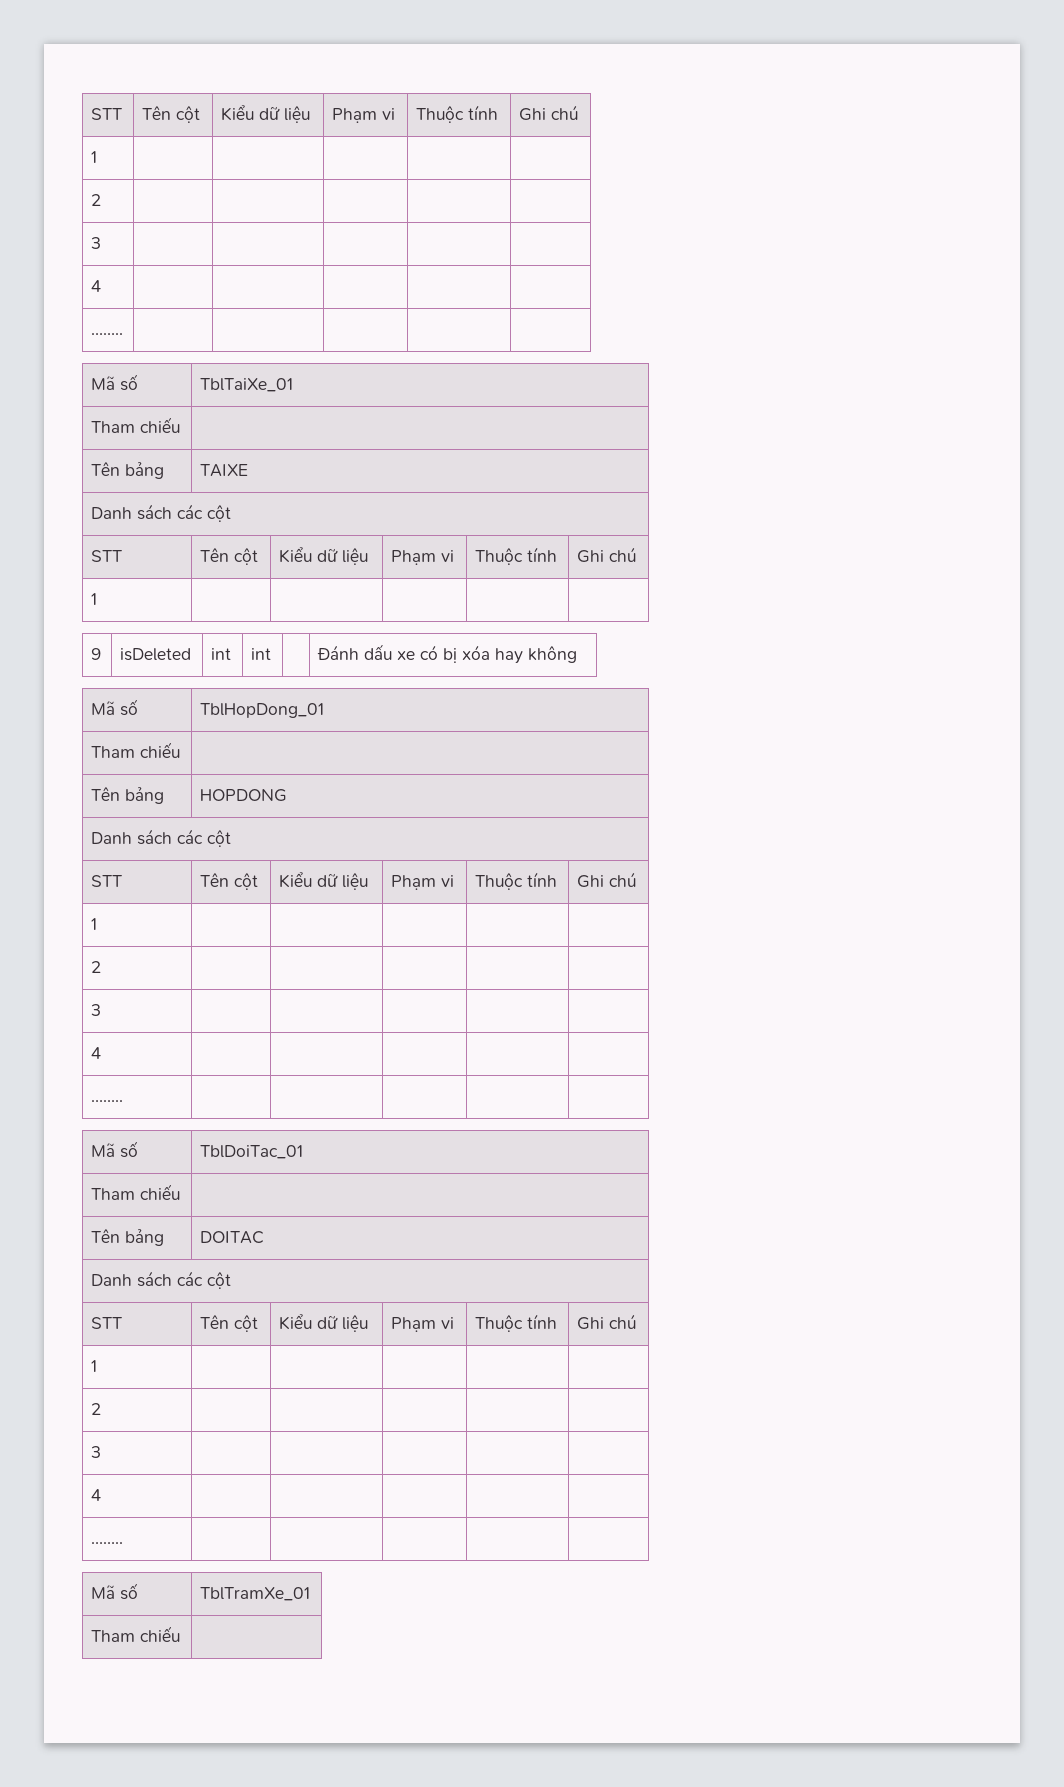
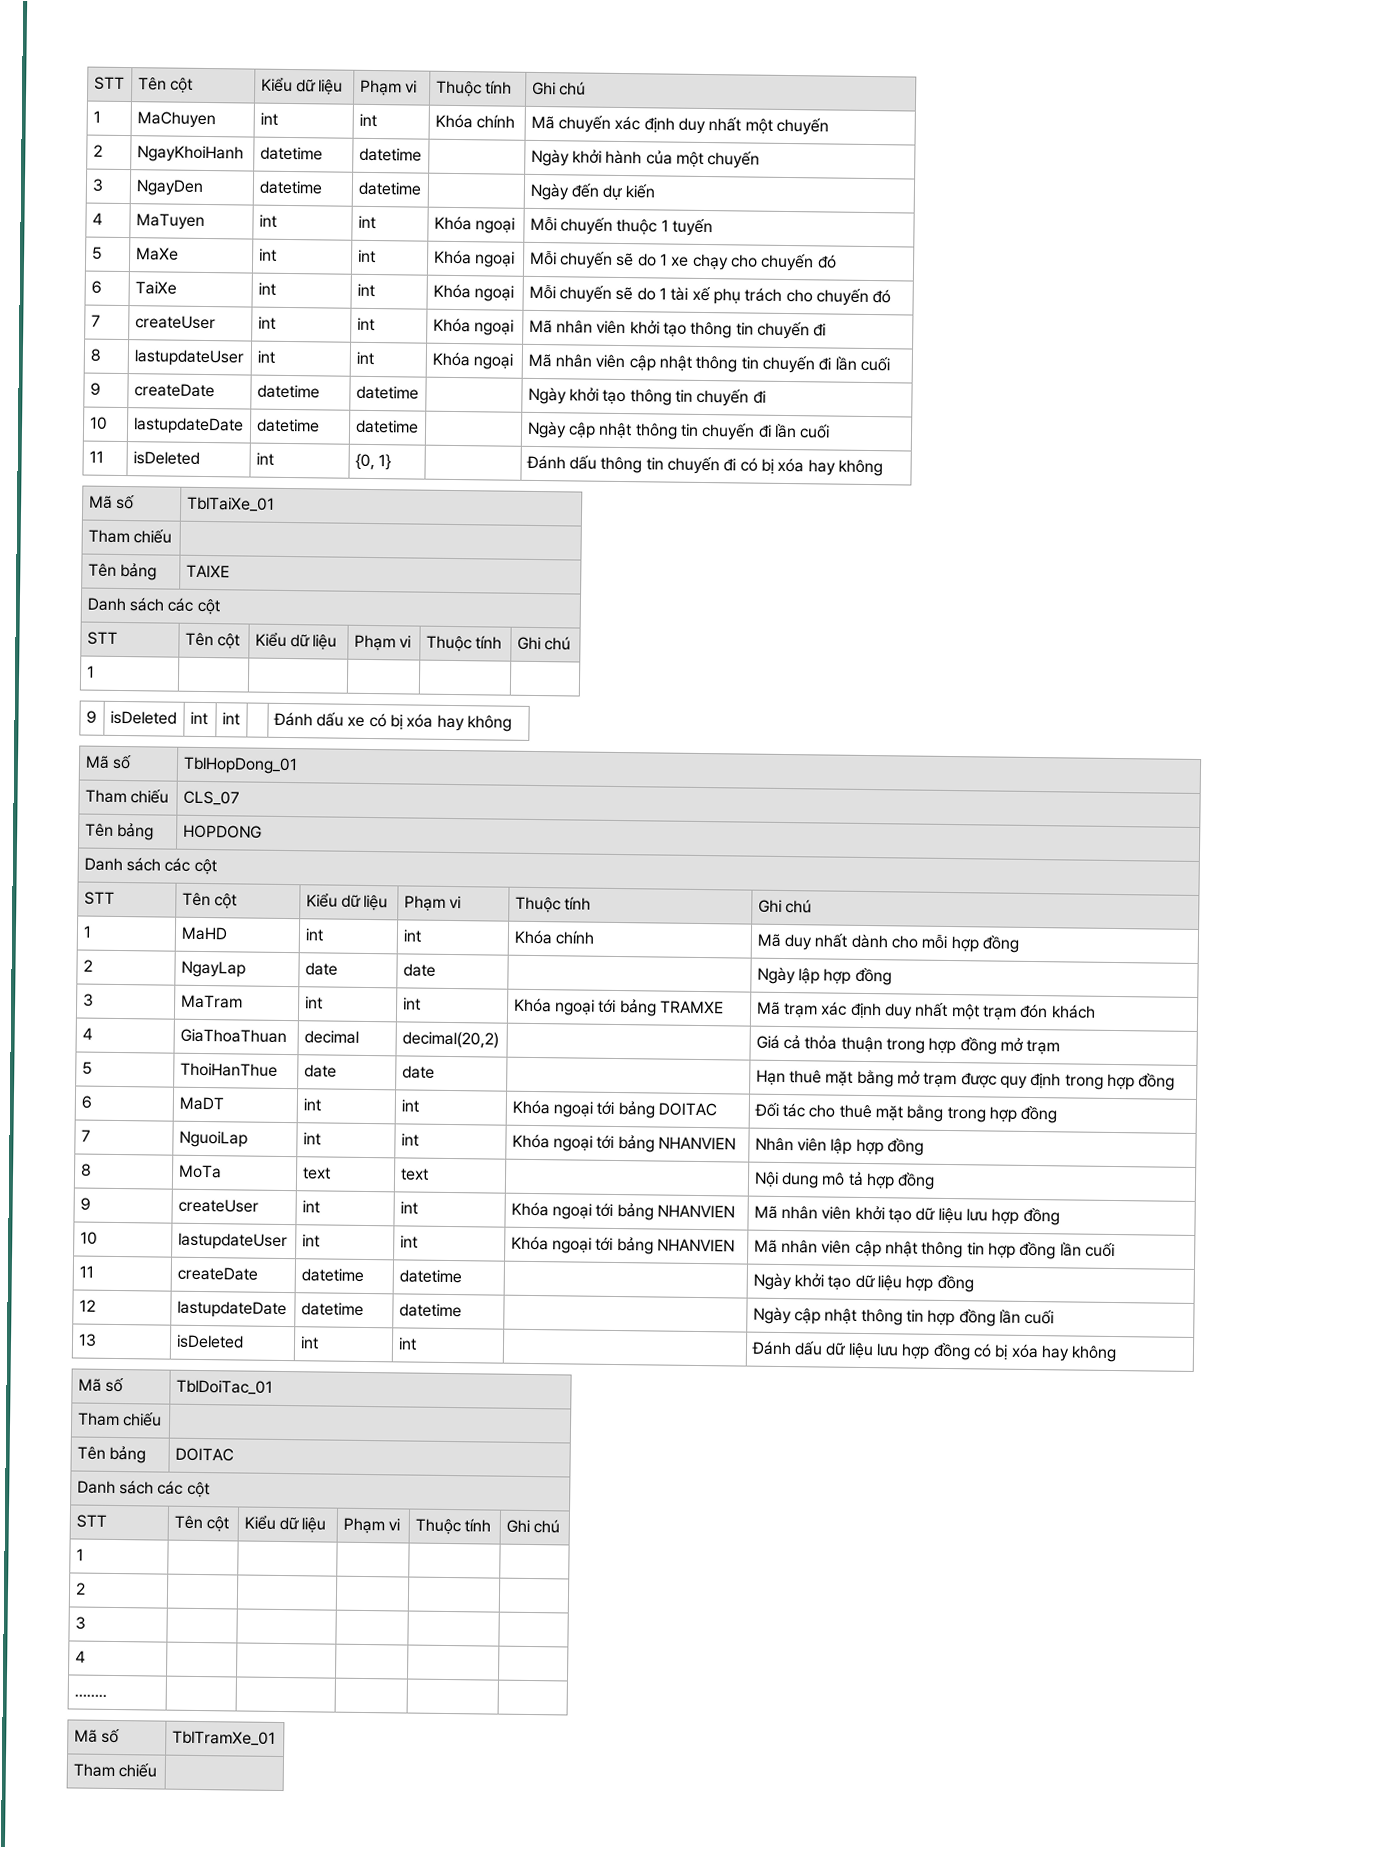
[91,194,102,206] [91,237,102,249] [91,280,102,292] [91,333,124,335] | | | | // 2 | | | | | // 3 | | | | | // 4 | | | | | // …….. | | | | | -> [136,111,216,129] [259,112,278,126] [358,113,377,128] [434,113,516,129] [530,115,829,136] [92,144,103,157] [136,145,244,163] [259,146,323,161] [358,147,422,162] [530,148,761,169] [91,178,104,192] [135,179,204,196] [258,180,323,195] [357,181,422,196] [529,182,655,201] [91,212,103,225] [135,213,205,230] [258,214,277,228] [357,215,376,230] [433,215,516,234] [529,215,713,237] [91,246,103,260] [135,247,179,261] [258,248,277,262] [357,249,376,264] [433,249,516,268] [529,249,837,272] [90,280,102,294] [134,281,177,295] [257,282,276,296] [356,283,375,298] [432,283,515,302] [528,283,892,306] [90,314,101,327] [134,315,216,330] [257,316,276,330] [356,317,375,332] [432,317,515,336] [528,319,827,340] [89,348,101,362] [133,349,244,367] [256,350,275,364] [355,351,374,366] [431,351,514,370] [527,353,890,374] [89,382,101,396] [133,383,215,398] [256,384,320,399] [355,385,419,400] [527,386,766,407] [89,416,108,430] [132,417,244,435] [255,418,320,433] [354,419,419,434] [526,420,831,441] [88,450,104,463] [132,451,200,465] [255,452,274,466] [354,453,392,471] [525,454,883,477] MaChuyen | int | int | Khóa chính | Mã chuyến xác định duy nhất một chuyến // 2 | NgayKhoiHanh | datetime | datetime | | Ngày khởi hành của một chuyến // 3 | NgayDen | datetime | datetime | | Ngày đến dự kiến // 4 | MaTuyen | int | int | Khóa ngoại | Mỗi chuyến thuộc 1 tuyến // 5 | MaXe | int | int | Khóa ngoại | Mỗi chuyến sẽ do 1 xe chạy cho chuyến đó // 6 | TaiXe | int | int | Khóa ngoại | Mỗi chuyến sẽ do 1 tài xế phụ trách cho chuyến đó // 7 | createUser | int | int | Khóa ngoại | Mã nhân viên khởi tạo thông tin chuyến đi // 8 | lastupdateUser | int | int | Khóa ngoại | Mã nhân viên cập nhật thông tin chuyến đi lần cuối // 9 | createDate | datetime | datetime | | Ngày khởi tạo thông tin chuyến đi // 10 | lastupdateDate | datetime | datetime | | Ngày cập nhật thông tin chuyến đi lần cuối // 11 | isDeleted | int | {0, 1} | | Đánh dấu thông tin chuyến đi có bị xóa hay không
(181, 750) none -> [182,790,240,806] CLS_07
[91,961,102,973] [91,1004,102,1016] [91,1047,102,1059] [91,1100,124,1102] | | | | // 2 | | | | | // 3 | | | | | // 4 | | | | | // …….. | | | | | -> [180,926,228,941] [304,928,324,942] [402,929,422,943] [513,929,596,945] [756,933,1019,953] [82,959,93,972] [180,960,246,978] [304,962,338,976] [402,963,436,977] [756,966,892,986] [82,993,94,1007] [180,994,243,1009] [304,996,323,1010] [402,997,421,1011] [513,997,724,1017] [756,1001,1096,1020] [81,1027,93,1040] [179,1028,287,1044] [303,1030,359,1044] [401,1031,499,1049] [755,1034,1061,1055] [81,1061,93,1075] [179,1062,278,1077] [303,1064,337,1078] [401,1065,435,1079] [755,1069,1176,1091] [80,1095,92,1109] [178,1096,224,1111] [302,1098,321,1112] [400,1099,419,1113] [511,1099,717,1119] [753,1102,1058,1124] [80,1129,91,1142] [178,1130,248,1148] [302,1132,321,1146] [400,1133,419,1147] [511,1133,736,1153] [754,1137,924,1156] [80,1163,92,1177] [178,1164,222,1179] [301,1167,331,1180] [399,1168,429,1181] [753,1171,936,1190] [79,1197,91,1211] [177,1198,259,1213] [301,1200,320,1214] [399,1201,418,1215] [510,1201,735,1221] [753,1205,1060,1226] [79,1231,98,1245] [177,1232,288,1251] [301,1234,320,1248] [399,1235,418,1249] [510,1235,735,1255] [753,1239,1115,1260] [78,1265,94,1278] [176,1266,258,1281] [300,1268,364,1282] [398,1269,462,1284] [752,1272,974,1293] [78,1299,96,1312] [176,1300,287,1319] [300,1302,364,1316] [398,1303,462,1318] [752,1306,1055,1327] [77,1333,97,1347] [175,1334,244,1349] [299,1336,319,1350] [397,1337,417,1351] [750,1340,1118,1363] MaHD | int | int | Khóa chính | Mã duy nhất dành cho mỗi hợp đồng // 2 | NgayLap | date | date | | Ngày lập hợp đồng // 3 | MaTram | int | int | Khóa ngoại tới bảng TRAMXE | Mã trạm xác định duy nhất một trạm đón khách // 4 | GiaThoaThuan | decimal | decimal(20,2) | | Giá cả thỏa thuận trong hợp đồng mở trạm // 5 | ThoiHanThue | date | date | | Hạn thuê mặt bằng mở trạm được quy định trong hợp đồng // 6 | MaDT | int | int | Khóa ngoại tới bảng DOITAC | Đối tác cho thuê mặt bằng trong hợp đồng // 7 | NguoiLap | int | int | Khóa ngoại tới bảng NHANVIEN | Nhân viên lập hợp đồng // 8 | MoTa | text | text | | Nội dung mô tả hợp đồng // 9 | createUser | int | int | Khóa ngoại tới bảng NHANVIEN | Mã nhân viên khởi tạo dữ liệu lưu hợp đồng // 10 | lastupdateUser | int | int | Khóa ngoại tới bảng NHANVIEN | Mã nhân viên cập nhật thông tin hợp đồng lần cuối // 11 | createDate | datetime | datetime | | Ngày khởi tạo dữ liệu hợp đồng // 12 | lastupdateDate | datetime | datetime | | Ngày cập nhật thông tin hợp đồng lần cuối // 13 | isDeleted | int | int | | Đánh dấu dữ liệu lưu hợp đồng có bị xóa hay không

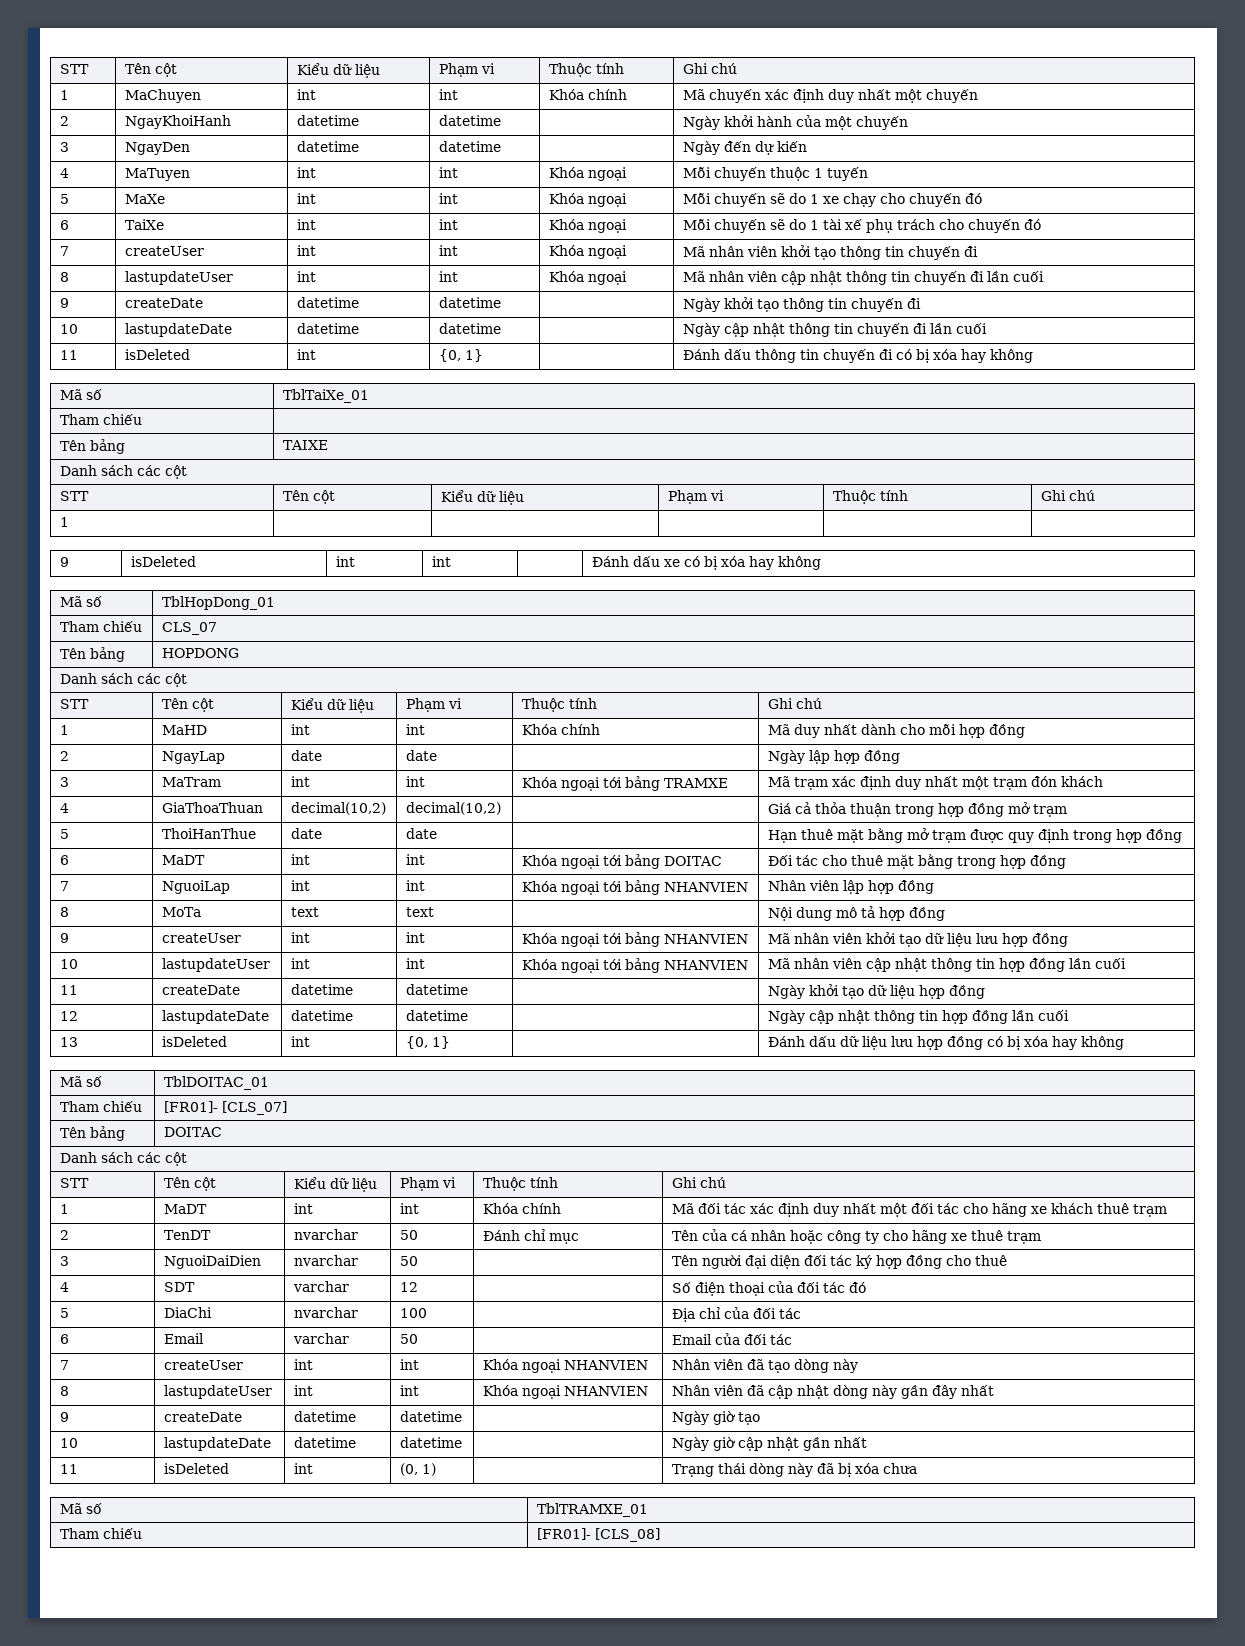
[303,1030,359,1044] [401,1031,499,1049] decimal | decimal(20,2) -> [290,802,386,815] [405,802,501,815] decimal(10,2) | decimal(10,2)
[397,1337,417,1351] int -> [405,1036,450,1049] {0, 1}
[175,1379,273,1395] [77,1412,163,1427] TblDoiTac_01 // Tham chiếu | -> [163,1076,269,1090] [59,1101,142,1112] [163,1101,287,1115] TblDOITAC_01 // Tham chiếu | [FR01]- [CLS_07]
[74,1582,86,1595] [74,1616,86,1630] [74,1650,86,1663] [73,1694,107,1698] [73,1728,121,1744] [171,1730,276,1746] [72,1763,158,1778] | | | | // 2 | | | | | // 3 | | | | | // 4 | | | | | // …….. | | | | | // Mã số | TblTramXe_01 // Tham chiếu | -> [163,1204,207,1214] [293,1203,313,1214] [399,1203,419,1214] [482,1203,561,1214] [671,1203,1167,1217] [59,1230,69,1240] [163,1230,211,1240] [293,1229,358,1240] [399,1230,418,1240] [482,1229,579,1244] [671,1229,1041,1244] [59,1256,69,1266] [163,1255,261,1269] [293,1255,358,1266] [399,1256,418,1266] [671,1255,1007,1269] [59,1282,69,1292] [163,1282,195,1292] [292,1281,349,1292] [399,1282,418,1292] [671,1281,866,1296] [59,1308,69,1318] [163,1307,212,1318] [293,1307,358,1318] [399,1308,427,1318] [671,1307,801,1322] [59,1334,69,1344] [163,1333,204,1344] [292,1333,349,1344] [399,1334,418,1344] [671,1333,792,1345] [59,1360,69,1370] [163,1360,243,1370] [293,1359,313,1370] [399,1359,419,1370] [482,1359,648,1373] [671,1359,858,1373] [59,1386,69,1396] [163,1385,272,1399] [293,1385,313,1396] [399,1385,419,1396] [482,1385,648,1399] [671,1385,994,1399] [59,1412,69,1422] [163,1412,242,1422] [293,1411,356,1422] [399,1411,462,1422] [671,1411,760,1425] [59,1438,78,1448] [163,1437,271,1451] [293,1437,356,1448] [399,1437,462,1448] [671,1437,867,1451] [59,1464,78,1474] [163,1463,229,1474] [293,1463,313,1474] [399,1463,436,1476] [671,1463,917,1477] [59,1503,102,1514] [536,1503,648,1517] [59,1528,142,1539] [536,1528,660,1542] MaDT | int | int | Khóa chính | Mã đối tác xác định duy nhất một đối tác cho hãng xe khách thuê trạm // 2 | TenDT | nvarchar | 50 | Đánh chỉ mục | Tên của cá nhân hoặc công ty cho hãng xe thuê trạm // 3 | NguoiDaiDien | nvarchar | 50 | | Tên người đại diện đối tác ký hợp đồng cho thuê // 4 | SDT | varchar | 12 | | Số điện thoại của đối tác đó // 5 | DiaChi | nvarchar | 100 | | Địa chỉ của đối tác // 6 | Email | varchar | 50 | | Email của đối tác // 7 | createUser | int | int | Khóa ngoại NHANVIEN | Nhân viên đã tạo dòng này // 8 | lastupdateUser | int | int | Khóa ngoại NHANVIEN | Nhân viên đã cập nhật dòng này gần đây nhất // 9 | createDate | datetime | datetime | | Ngày giờ tạo // 10 | lastupdateDate | datetime | datetime | | Ngày giờ cập nhật gần nhất // 11 | isDeleted | int | (0, 1) | | Trạng thái dòng này đã bị xóa chưa // Mã số | TblTRAMXE_01 // Tham chiếu | [FR01]- [CLS_08]

